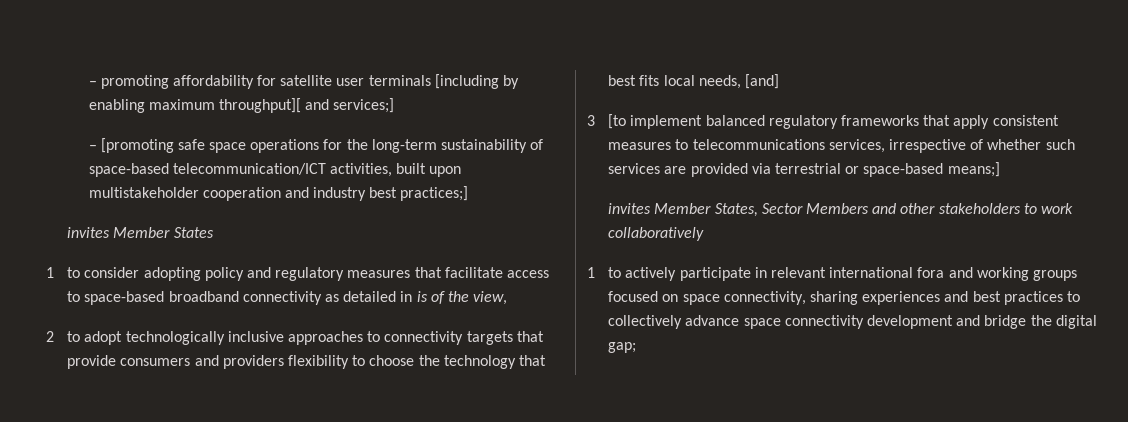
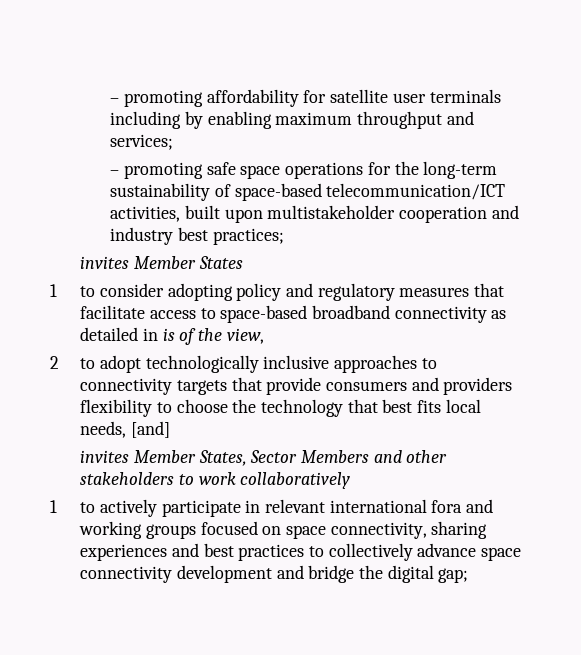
[434,74,499,89] [including -> [110,111,182,129] including
[218,98,395,113] [88,138,174,153] throughput][ and services;] // – [promoting -> [357,111,474,129] [110,134,174,150] [110,162,203,179] throughput and services; // – promoting
[400,186,469,201] practices;] -> [212,228,284,245] practices;
[587,114,1059,129] [608,139,1075,153] [608,162,1000,177] // 3 [to implement balanced regulatory frameworks that apply consistent measures to telecommunications services, irrespective of whether such services are provided via terrestrial or space-based means;] -> (170, 429) none

